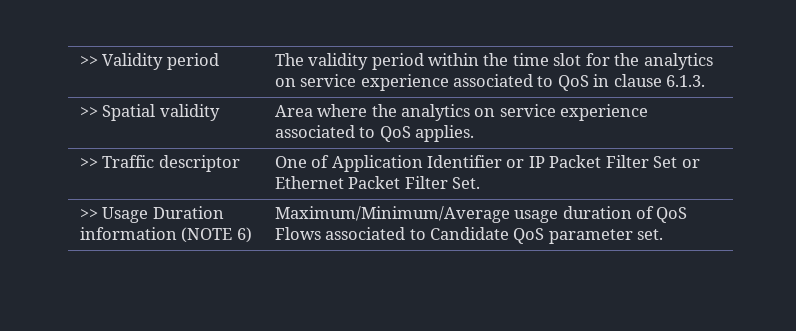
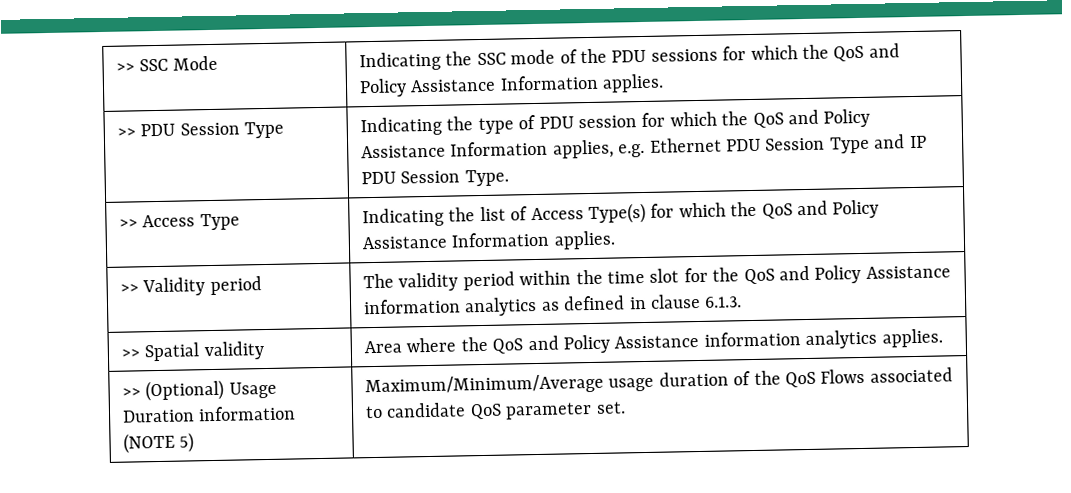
[79,56,98,66] >> -> [115,55,218,72] [358,43,900,72] [358,73,665,98] [116,121,285,139] [359,108,871,137] [360,134,927,159] [360,169,509,187] [118,213,240,231] [361,199,880,228] [361,230,616,250] [119,283,139,293] >> SSC Mode | Indicating the SSC mode of the PDU sessions for which the QoS and Policy Assistance Information applies. // >> PDU Session Type | Indicating the type of PDU session for which the QoS and Policy Assistance Information applies, e.g. Ethernet PDU Session Type and IP PDU Session Type. // >> Access Type | Indicating the list of Access Type(s) for which the QoS and Policy Assistance Information applies. // >>
[643,53,713,70] [274,74,589,91] analytics on service experience associated to QoS -> [743,264,951,285] [362,295,626,317] QoS and Policy Assistance information analytics as defined
[400,104,649,121] [274,125,474,142] [79,155,240,172] [274,155,700,172] [274,176,480,189] [79,209,98,219] analytics on service experience associated to QoS applies. // >> Traffic descriptor | One of Application Identifier or IP Packet Filter Set or Ethernet Packet Filter Set. // >> -> [492,328,943,354] [121,379,225,402] QoS and Policy Assistance information analytics applies. // >> (Optional)
[236,227,252,243] 6) -> [179,432,195,453] 5)
(654, 212) none -> [753,370,781,385] the
[429,227,509,240] Candidate -> [386,402,467,418] candidate

